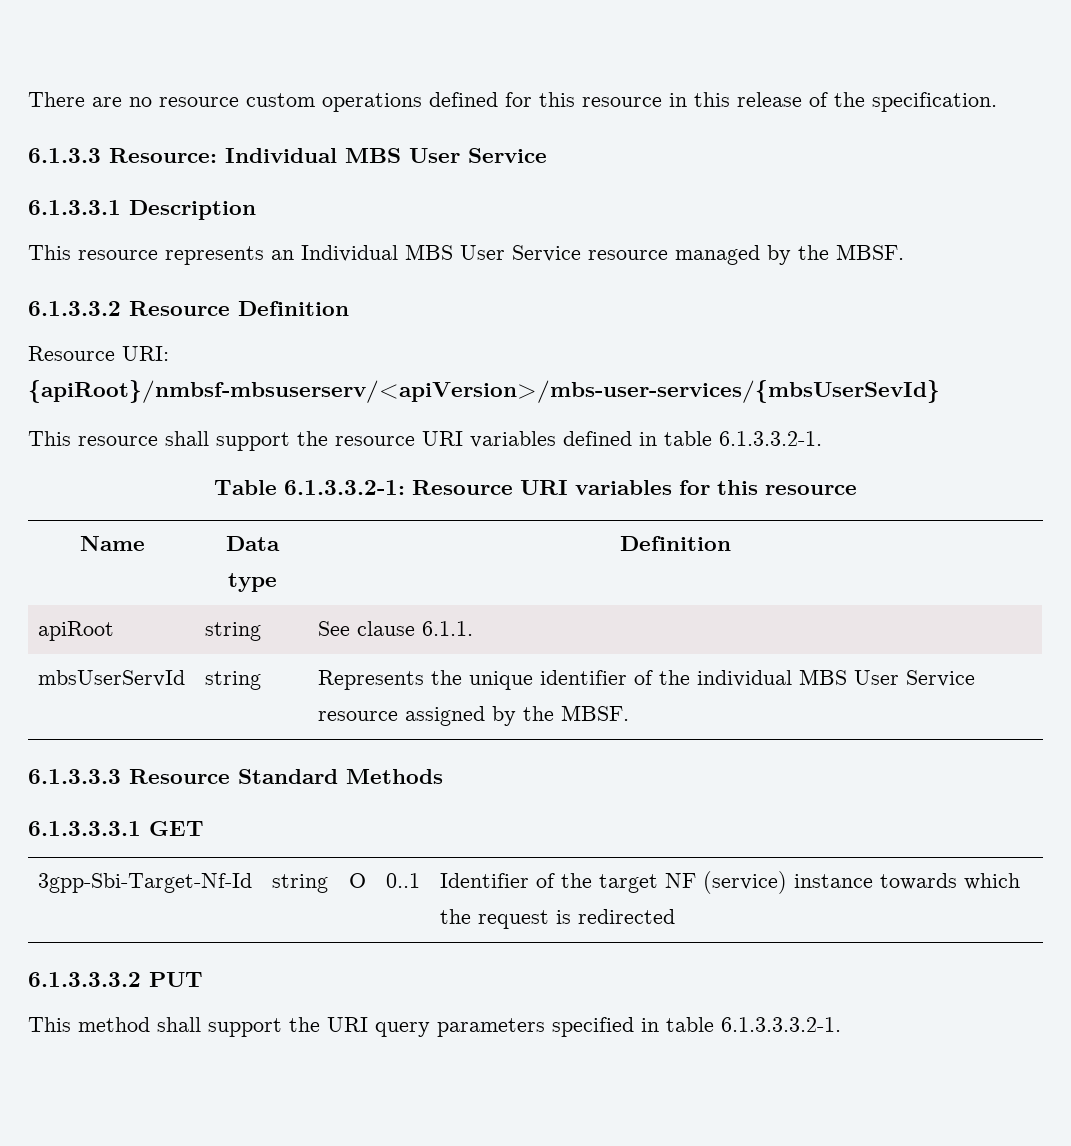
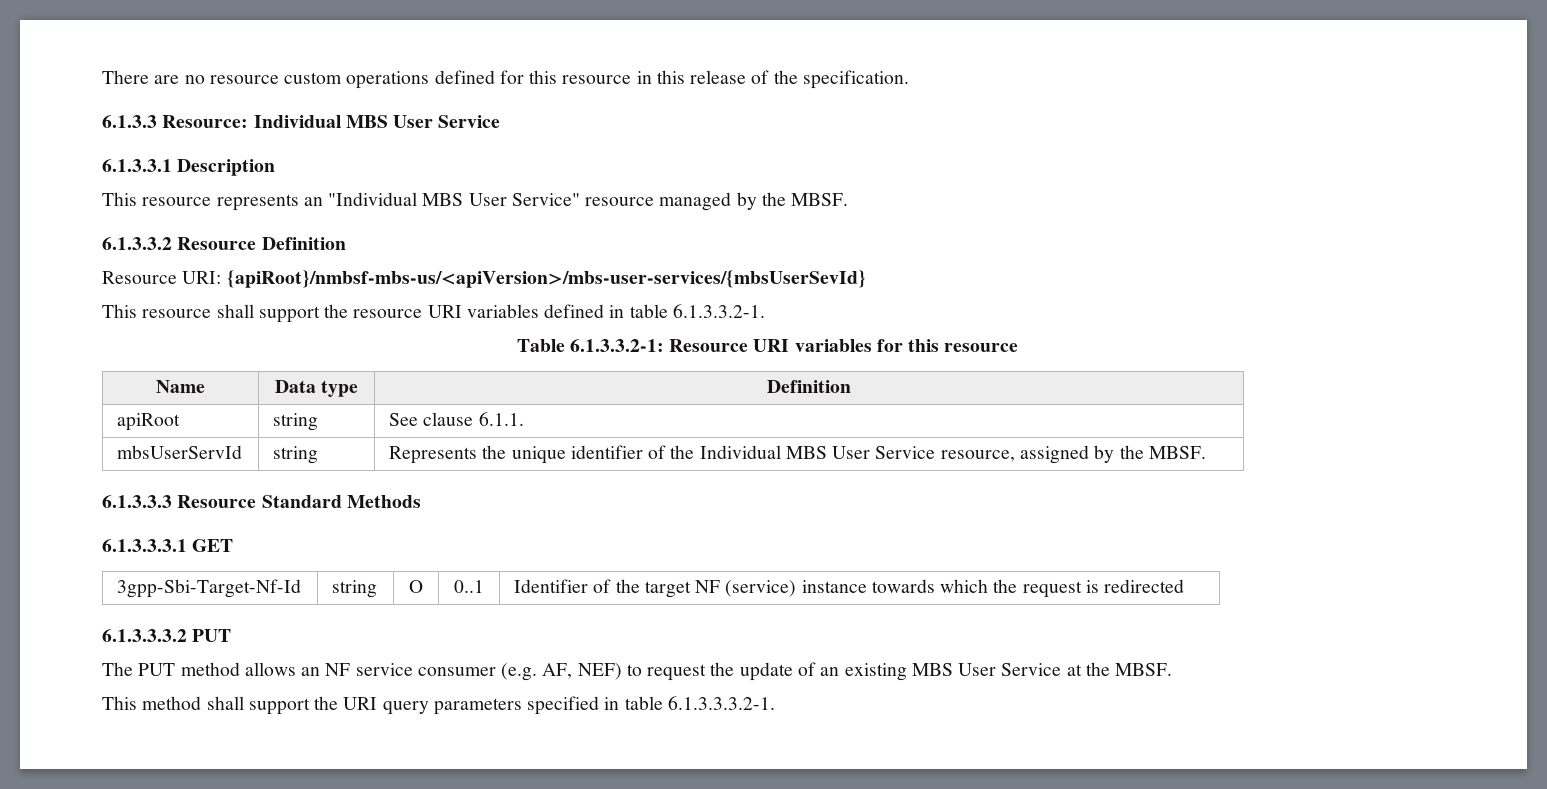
[301,244,581,262] Individual MBS User Service -> [328,192,580,206] "Individual MBS User Service"
[28,380,940,403] {apiRoot}/nmbsf-mbsuserserv/<apiVersion>/mbs-user-services/{mbsUserSevId} -> [226,270,866,288] {apiRoot}/nmbsf-mbs-us/<apiVersion>/mbs-user-services/{mbsUserSevId}
[696,669,975,687] [317,711,398,721] individual MBS User Service resource -> [699,445,1015,462] Individual MBS User Service resource,
(203, 979) none -> [102,662,1173,681] // The PUT method allows an NF service consumer (e.g. AF, NEF) to request the update of an existing MBS User Service at the MBSF.

